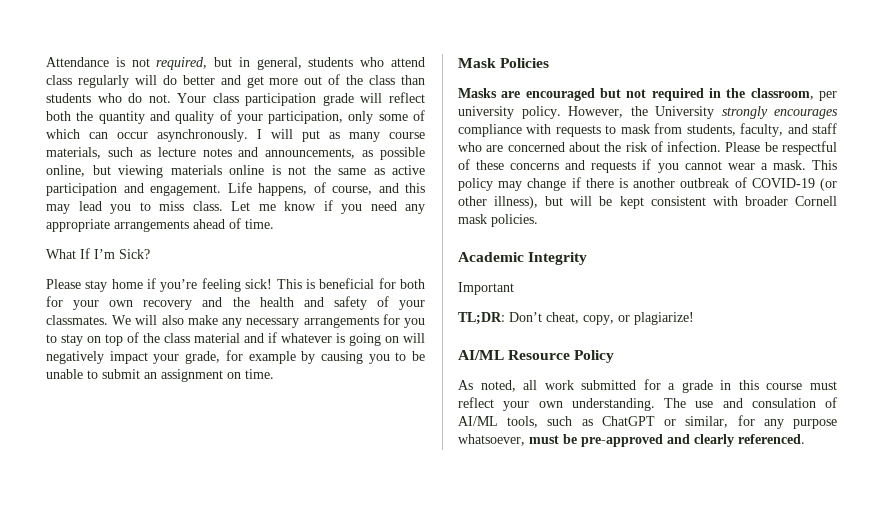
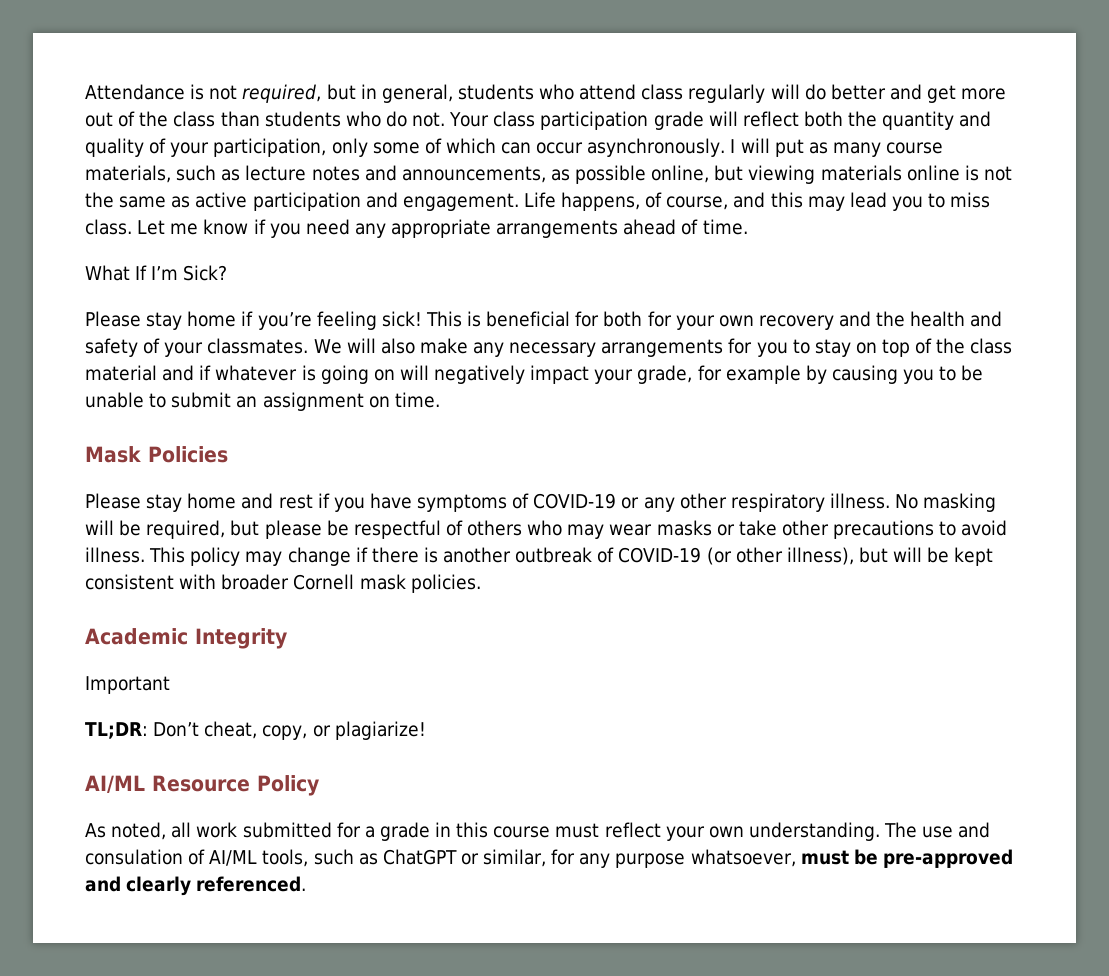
[458,88,837,101] [458,106,838,119] [458,123,838,137] [458,141,837,155] [458,159,806,173] Masks are encouraged but not required in the classroom, per university policy. However, the University strongly encourages compliance with requests to mask from students, faculty, and staff who are concerned about the risk of infection. Please be respectful of these concerns and requests if you cannot wear a mask. -> [85,493,997,512] [85,520,1008,539] [85,547,145,563] Please stay home and rest if you have symptoms of COVID-19 or any other respiratory illness. No masking will be required, but please be respectful of others who may wear masks or take other precautions to avoid illness.

